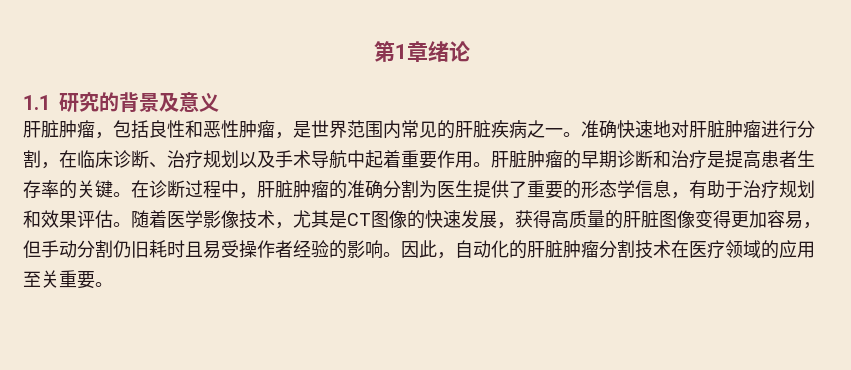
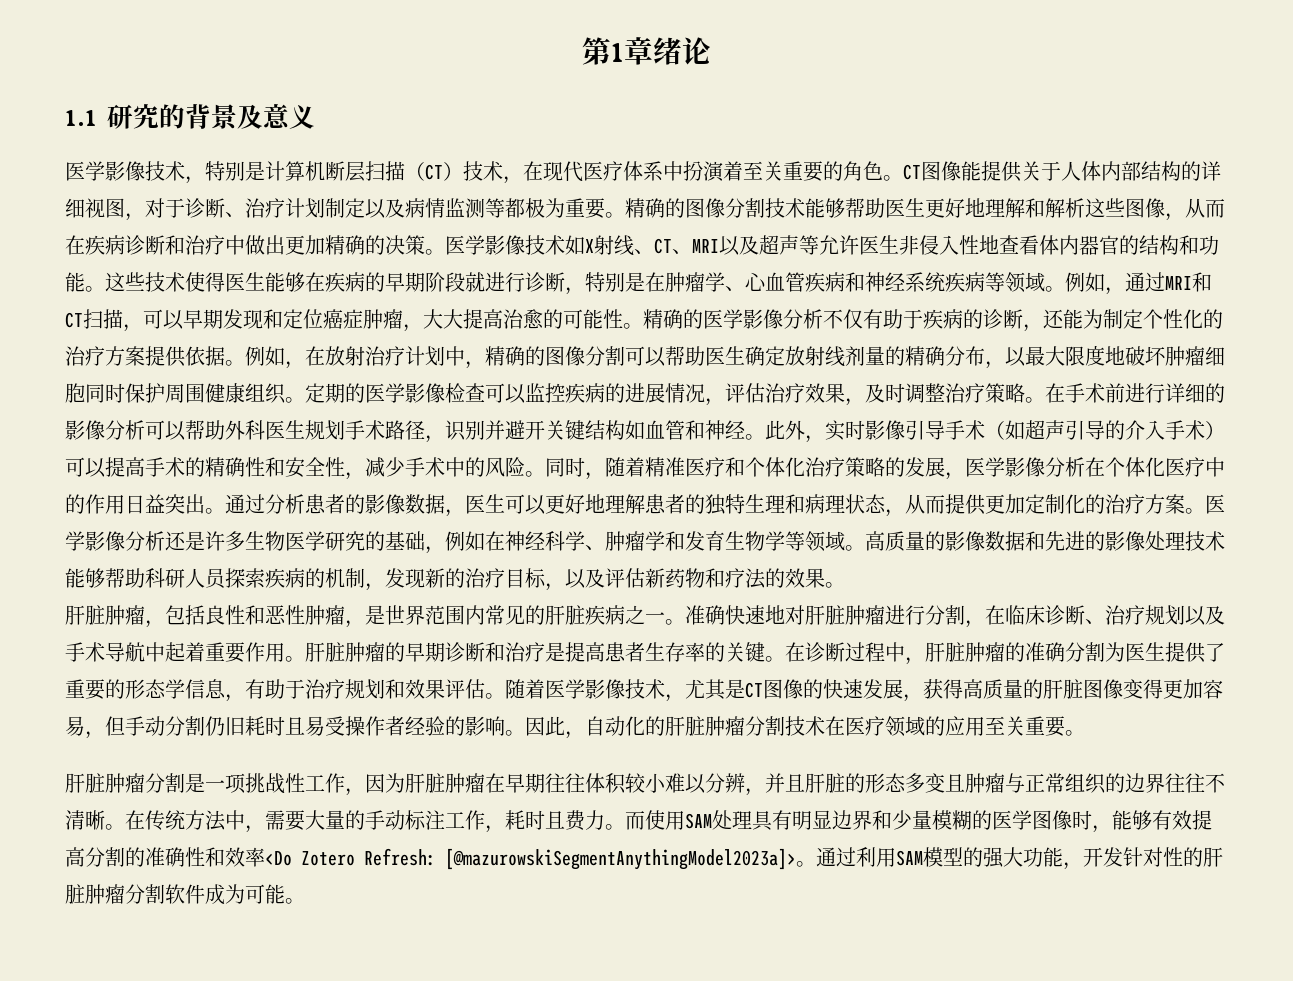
(219, 102) none -> [65,161,1221,184] [65,198,1225,221] [65,235,1219,256] [65,272,1212,295] [65,309,1223,332] [65,345,1225,369] [65,383,1225,406] [65,420,1225,443] [65,457,1225,480] [65,494,1225,517] [65,531,1225,554] [65,568,845,591] // 医学影像技术，特别是计算机断层扫描（CT）技术，在现代医疗体系中扮演着至关重要的角色。CT图像能提供关于人体内部结构的详细视图，对于诊断、治疗计划制定以及病情监测等都极为重要。精确的图像分割技术能够帮助医生更好地理解和解析这些图像，从而在疾病诊断和治疗中做出更加精确的决策。医学影像技术如X射线、CT、MRI以及超声等允许医生非侵入性地查看体内器官的结构和功能。这些技术使得医生能够在疾病的早期阶段就进行诊断，特别是在肿瘤学、心血管疾病和神经系统疾病等领域。例如，通过MRI和CT扫描，可以早期发现和定位癌症肿瘤，大大提高治愈的可能性。精确的医学影像分析不仅有助于疾病的诊断，还能为制定个性化的治疗方案提供依据。例如，在放射治疗计划中，精确的图像分割可以帮助医生确定放射线剂量的精确分布，以最大限度地破坏肿瘤细胞同时保护周围健康组织。定期的医学影像检查可以监控疾病的进展情况，评估治疗效果，及时调整治疗策略。在手术前进行详细的影像分析可以帮助外科医生规划手术路径，识别并避开关键结构如血管和神经。此外，实时影像引导手术（如超声引导的介入手术）可以提高手术的精确性和安全性，减少手术中的风险。同时，随着精准医疗和个体化治疗策略的发展，医学影像分析在个体化医疗中的作用日益突出。通过分析患者的影像数据，医生可以更好地理解患者的独特生理和病理状态，从而提供更加定制化的治疗方案。医学影像分析还是许多生物医学研究的基础，例如在神经科学、肿瘤学和发育生物学等领域。高质量的影像数据和先进的影像处理技术能够帮助科研人员探索疾病的机制，发现新的治疗目标，以及评估新药物和疗法的效果。
(113, 284) none -> [65,773,1225,796] [65,810,1212,833] [65,847,1223,870] [65,884,305,905] // 肝脏肿瘤分割是一项挑战性工作，因为肝脏肿瘤在早期往往体积较小难以分辨，并且肝脏的形态多变且肿瘤与正常组织的边界往往不清晰。在传统方法中，需要大量的手动标注工作，耗时且费力。而使用SAM处理具有明显边界和少量模糊的医学图像时，能够有效提高分割的准确性和效率<Do Zotero Refresh: [@mazurowskiSegmentAnythingModel2023a]>。通过利用SAM模型的强大功能，开发针对性的肝脏肿瘤分割软件成为可能。

